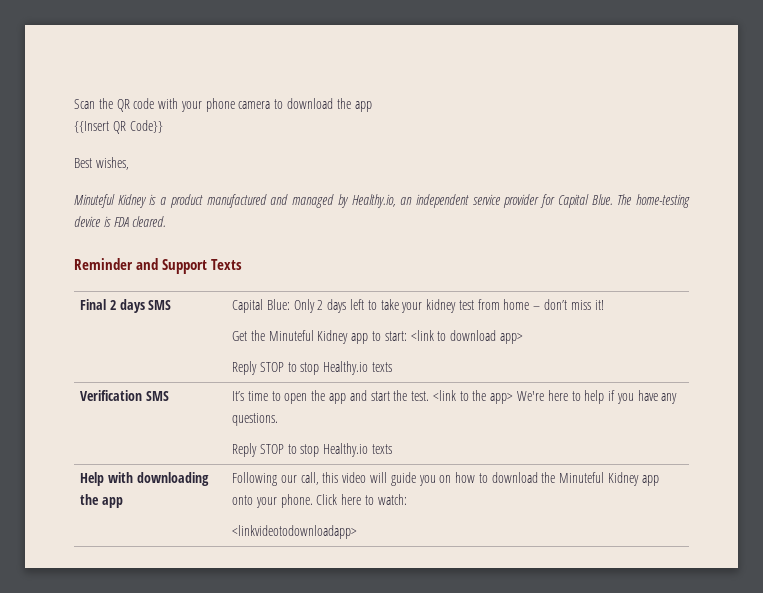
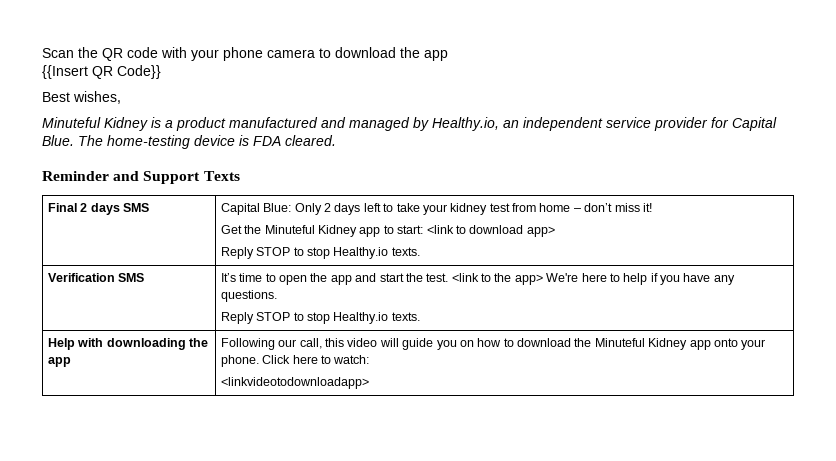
[371,362,392,372] texts -> [391,247,420,256] texts.
[371,444,392,454] texts -> [391,312,420,321] texts.

